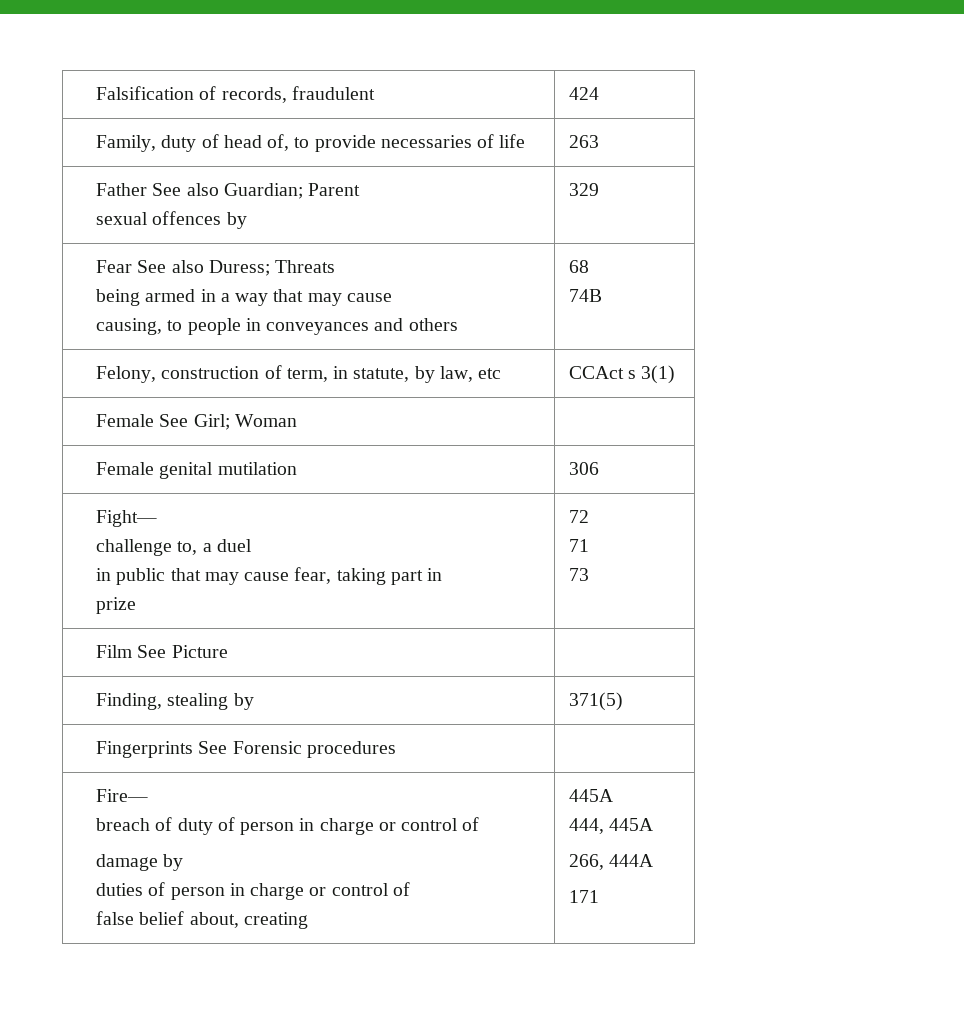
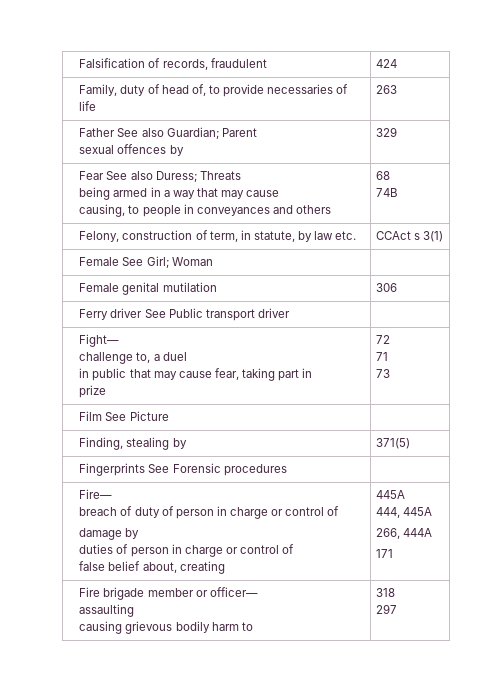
[439,366,502,382] law, etc -> [314,231,357,240] law etc.
(599, 468) none -> [79,308,290,321] // Ferry driver See Public transport driver |
(599, 896) none -> [79,587,258,600] [79,604,135,617] [79,621,253,634] [375,588,395,597] [375,604,397,614] // Fire brigade member or officer— // assaulting // causing grievous bodily harm to | 318 // 297

